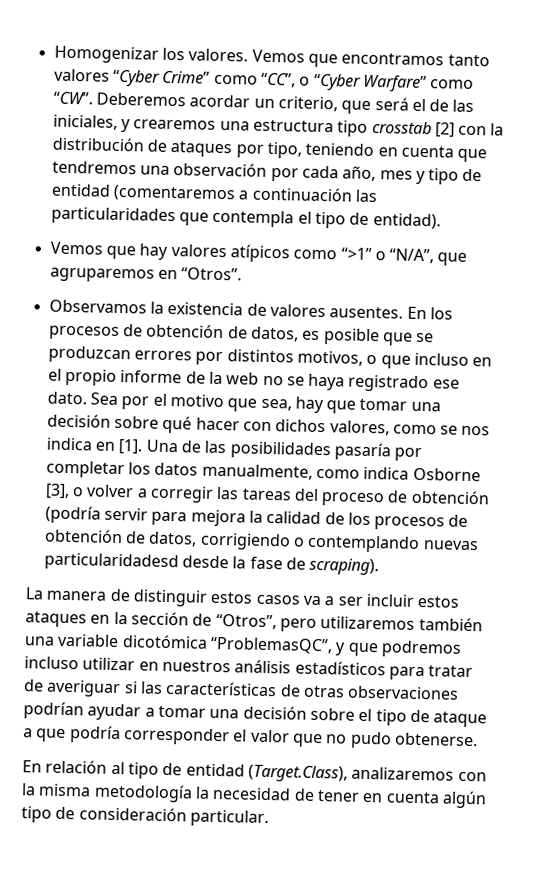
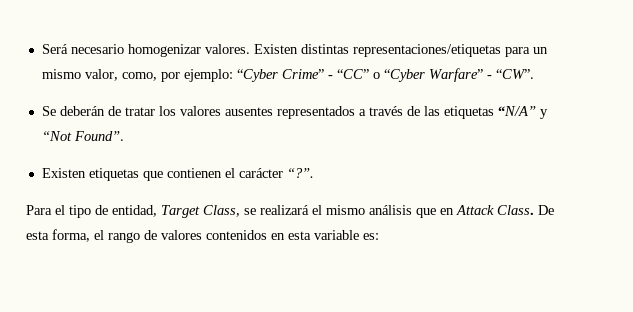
[53,45,490,68] [53,68,296,88] Homogenizar los valores. Vemos que encontramos tanto valores “Cyber Crime” como “CC”, -> [41,44,548,57] [41,69,369,82] Será necesario homogenizar valores. Existen distintas representaciones/etiquetas para un mismo valor, como, por ejemplo: “Cyber Crime” - “CC”
[430,79,475,90] como -> [486,75,492,79] -
[95,92,475,114] [52,114,505,138] [51,136,488,163] [51,160,483,185] [50,183,378,203] [50,206,441,230] [49,241,468,266] [49,267,243,283] [48,299,453,320] [48,323,435,346] [47,345,493,369] [47,368,460,393] [46,391,441,414] [46,413,491,436] [45,437,423,462] [45,460,481,482] [44,483,490,507] [44,505,469,531] [43,528,479,554] [43,552,380,576] [25,587,460,608] [25,611,483,632] [24,633,462,658] [24,656,474,681] [24,679,460,700] [23,701,488,728] [23,725,478,749] [22,759,487,783] [21,783,487,809] [21,806,269,828] Deberemos acordar un criterio, que será el de las iniciales, y crearemos una estructura tipo crosstab [2] con la distribución de ataques por tipo, teniendo en cuenta que tendremos una observación por cada año, mes y tipo de entidad (comentaremos a continuación las particularidades que contempla el tipo de entidad). // Vemos que hay valores atípicos como “>1” o “N/A”, que agruparemos en “Otros”. // Observamos la existencia de valores ausentes. En los procesos de obtención de datos, es posible que se produzcan errores por distintos motivos, o que incluso en el propio informe de la web no se haya registrado ese dato. Sea por el motivo que sea, hay que tomar una decisión sobre qué hacer con dichos valores, como se nos indica en [1]. Una de las posibilidades pasaría por completar los datos manualmente, como indica Osborne [3], o volver a corregir las tareas del proceso de obtención (podría servir para mejora la calidad de los procesos de obtención de datos, corrigiendo o contemplando nuevas particularidadesd desde la fase de scraping). // La manera de distinguir estos casos va a ser incluir estos ataques en la sección de “Otros”, pero utilizaremos también una variable dicotómica “ProblemasQC”, y que podremos incluso utilizar en nuestros análisis estadísticos para tratar de averiguar si las características de otras observaciones podrían ayudar a tomar una decisión sobre el tipo de ataque a que podría corresponder el valor que no pudo obtenerse. // En relación al tipo de entidad (Target.Class), analizaremos con la misma metodología la necesidad de tener en cuenta algún tipo de consideración particular. -> [41,106,548,119] [41,131,124,141] [41,168,314,181] [26,205,554,218] [26,229,379,243] // Se deberán de tratar los valores ausentes representados a través de las etiquetas “N/A” y “Not Found”. // Existen etiquetas que contienen el carácter “?”. // Para el tipo de entidad, Target Class, se realizará el mismo análisis que en Attack Class. De esta forma, el rango de valores contenidos en esta variable es:

